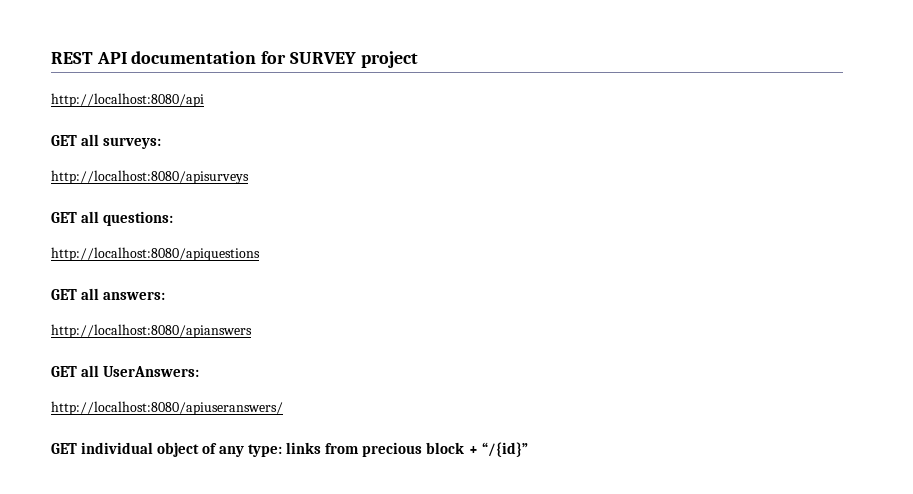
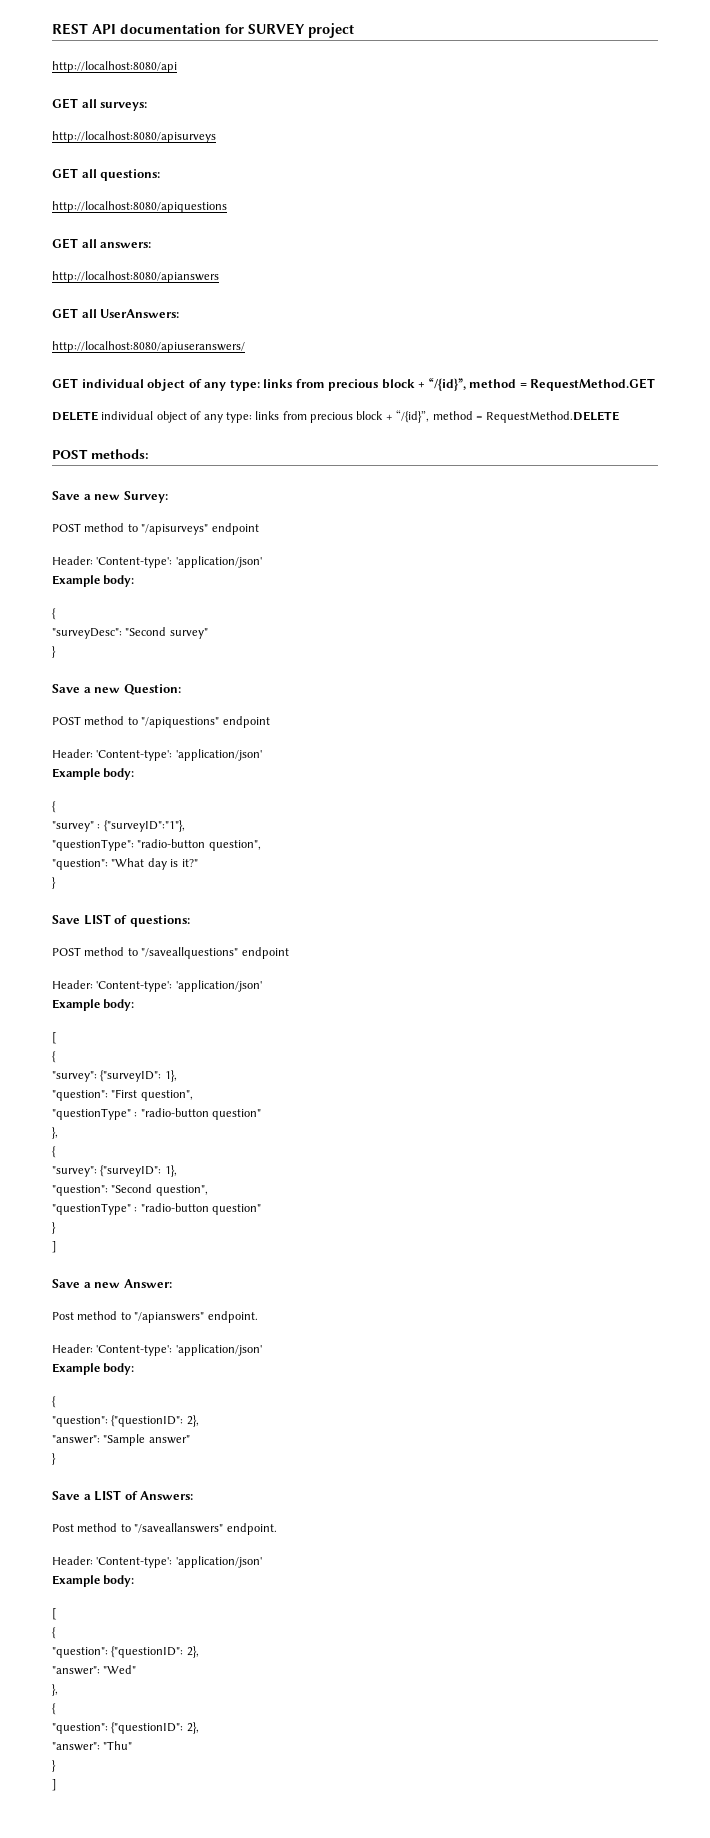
[481,442,528,457] “/{id}” -> [428,378,656,391] [52,410,620,423] [52,449,149,459] [52,491,168,503] [52,523,259,535] [52,556,262,568] [52,575,135,587] [52,608,56,620] [52,627,208,639] [52,646,56,658] [52,684,181,695] [52,716,270,728] [52,749,262,761] [52,768,135,780] [52,801,56,813] [52,820,185,832] [52,839,261,851] [52,858,198,870] [52,877,56,889] [52,914,190,927] [52,947,289,959] [52,980,262,992] [52,999,135,1011] [52,1032,57,1044] [52,1051,56,1063] [52,1070,177,1082] [52,1089,193,1101] [52,1108,262,1120] [52,1127,58,1139] [52,1146,56,1158] [52,1165,177,1177] [52,1184,208,1196] [52,1203,262,1215] [52,1222,56,1234] [52,1241,57,1253] [52,1279,172,1288] [52,1311,258,1323] [52,1344,262,1356] [52,1363,135,1375] [52,1396,56,1408] [52,1415,199,1427] [52,1434,190,1446] [52,1453,56,1465] [52,1490,194,1501] [52,1523,277,1535] [52,1556,262,1568] [52,1575,135,1587] [52,1608,57,1620] [52,1627,56,1639] [52,1646,199,1658] [52,1665,137,1675] [52,1684,58,1696] [52,1703,56,1715] [52,1722,199,1734] [52,1741,133,1751] [52,1760,56,1772] [52,1779,57,1791] “/{id}”, method = RequestMethod.GET // DELETE individual object of any type: links from precious block + “/{id}”, method = RequestMethod.DELETE // POST methods: // Save a new Survey: // POST method to "/apisurveys" endpoint // Header: 'Content-type': 'application/json' // Example body: // { // "surveyDesc": "Second survey" // } // Save a new Question: // POST method to "/apiquestions" endpoint // Header: 'Content-type': 'application/json' // Example body: // { // "survey" : {"surveyID":"1"}, // "questionType": "radio-button question", // "question": "What day is it?" // } // Save LIST of questions: // POST method to "/saveallquestions" endpoint // Header: 'Content-type': 'application/json' // Example body: // [ // { // "survey": {"surveyID": 1}, // "question": "First question", // "questionType" : "radio-button question" // }, // { // "survey": {"surveyID": 1}, // "question": "Second question", // "questionType" : "radio-button question" // } // ] // Save a new Answer: // Post method to "/apianswers" endpoint. // Header: 'Content-type': 'application/json' // Example body: // { // "question": {"questionID": 2}, // "answer": "Sample answer" // } // Save a LIST of Answers: // Post method to "/saveallanswers" endpoint. // Header: 'Content-type': 'application/json' // Example body: // [ // { // "question": {"questionID": 2}, // "answer": "Wed" // }, // { // "question": {"questionID": 2}, // "answer": "Thu" // } // ]

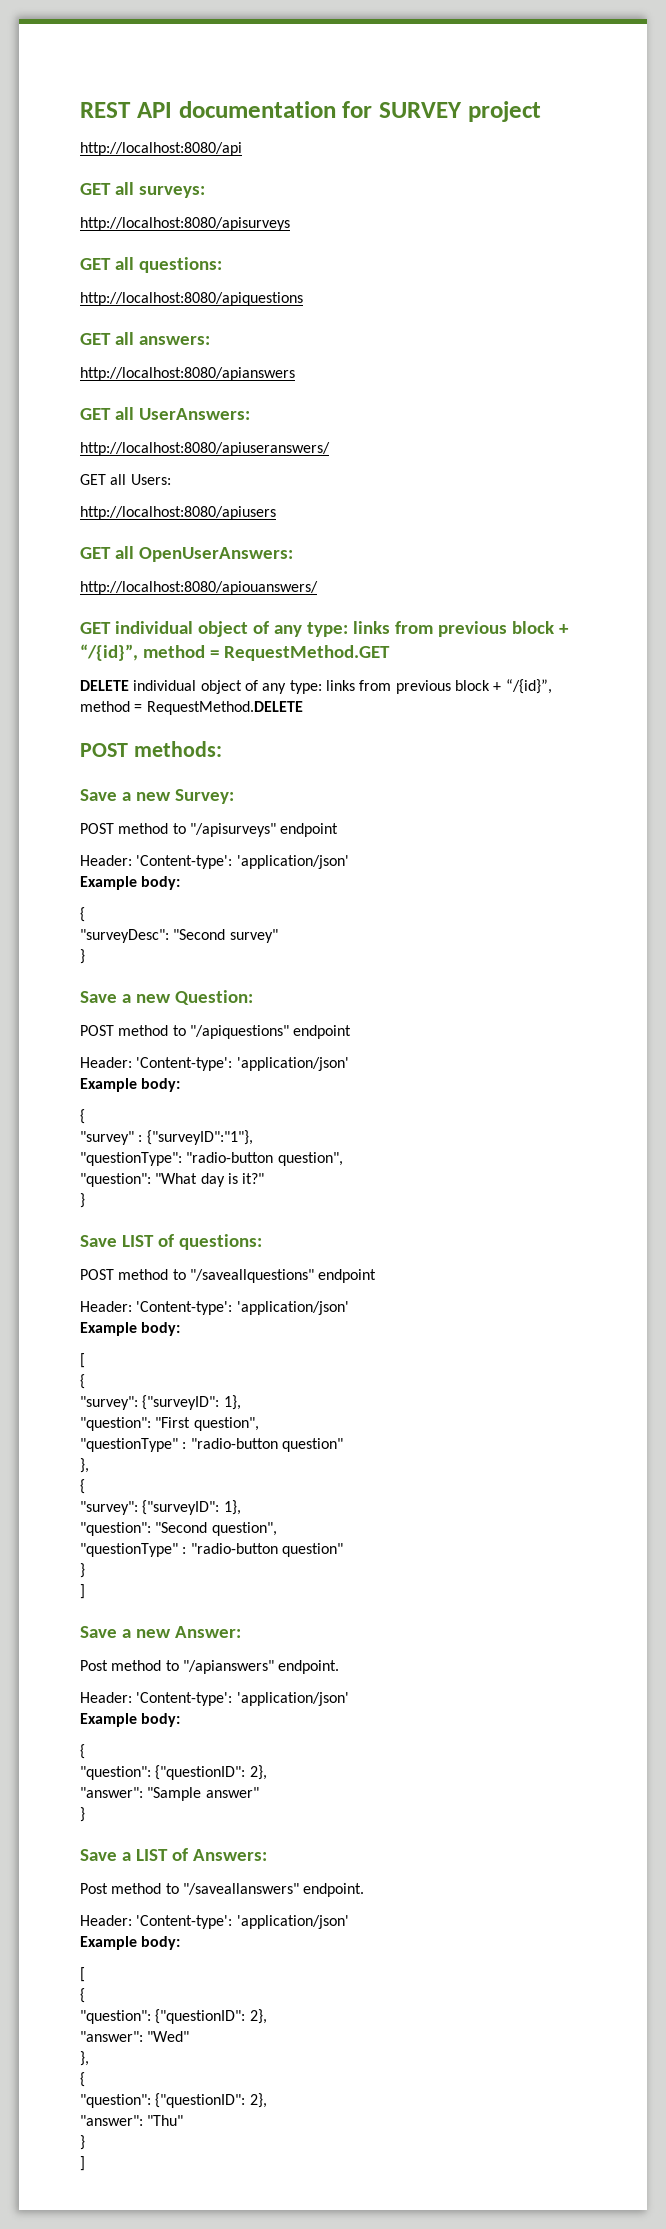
(245, 347) none -> [80,474,171,485] [80,506,276,520] [80,546,293,562] [80,581,318,595] // GET all Users: // http://localhost:8080/apiusers // GET all OpenUserAnswers: // http://localhost:8080/apiouanswers/
[328,379,379,391] precious -> [437,621,507,637] previous
[310,412,353,423] precious -> [395,680,451,694] previous

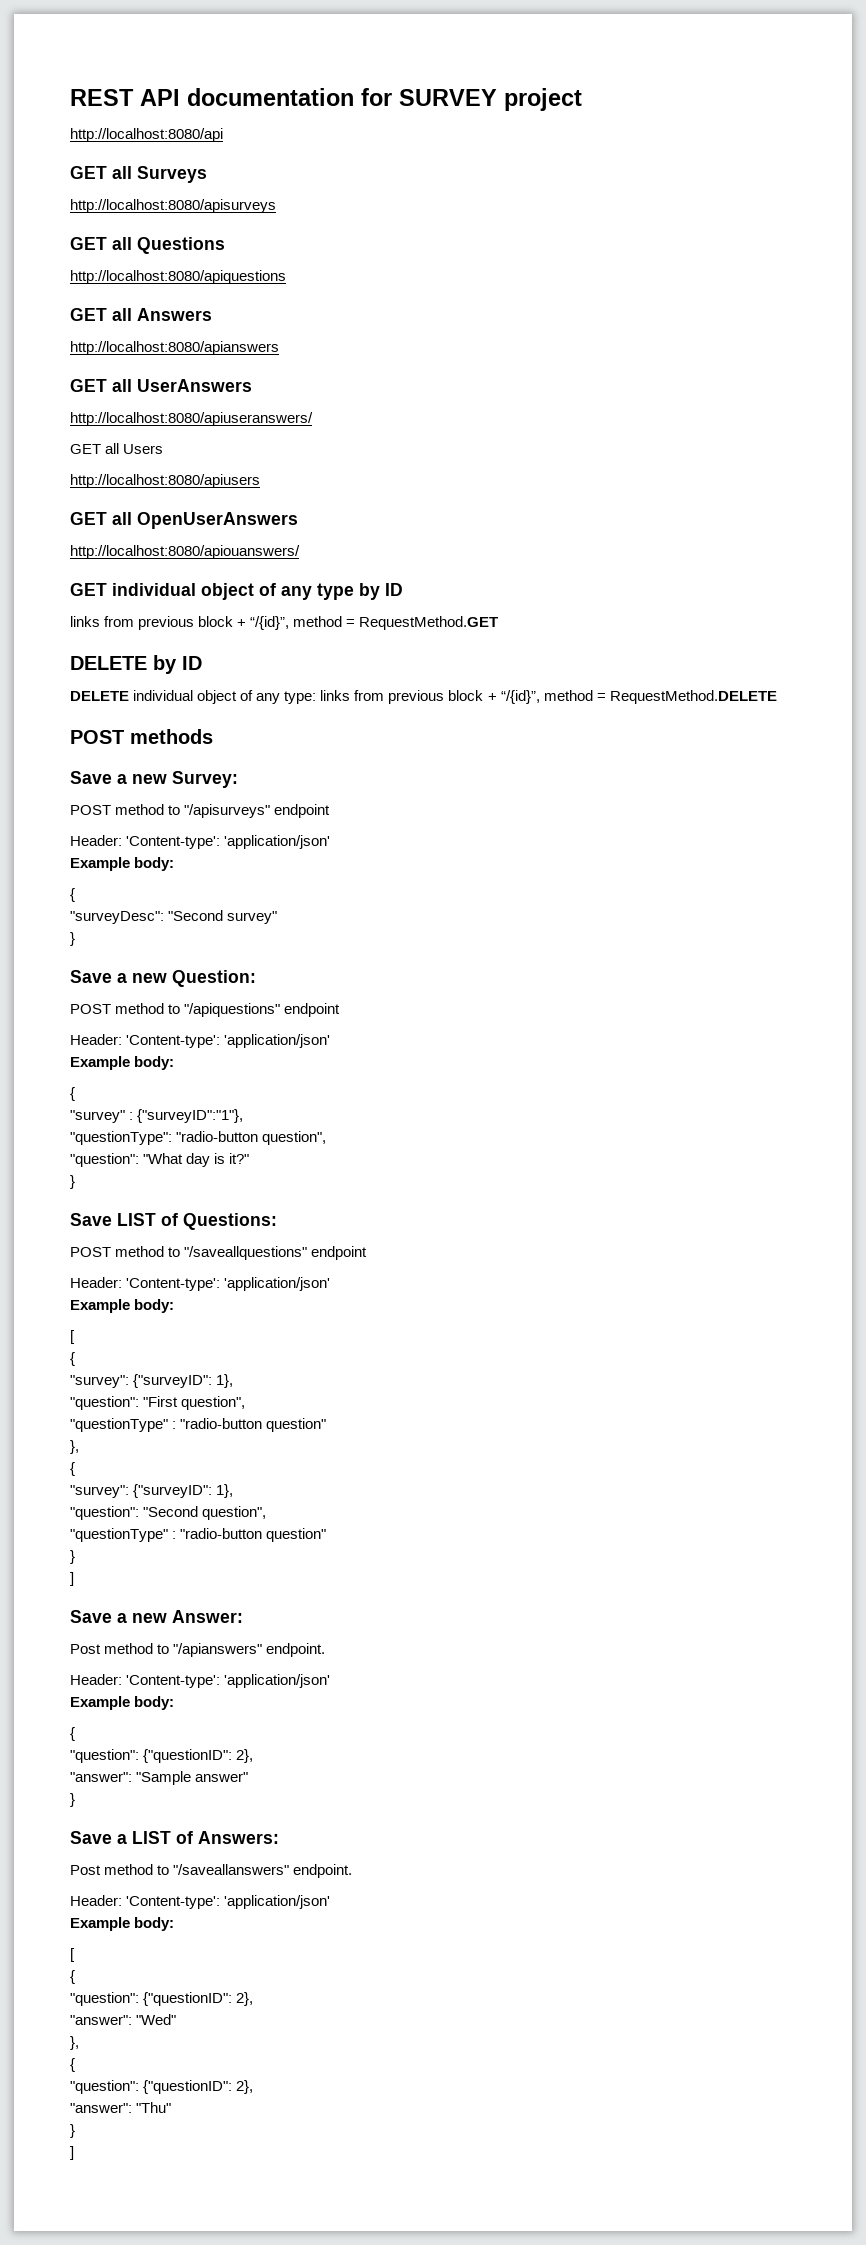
[138,186,205,198] surveys: -> [137,166,207,183] Surveys
[138,257,222,273] questions: -> [137,237,225,254] Questions
[138,336,210,345] answers: -> [137,308,212,321] Answers
[138,408,250,420] UserAnswers: -> [137,379,252,392] UserAnswers
[130,474,171,485] Users: -> [123,444,164,454] Users
[138,547,293,562] OpenUserAnswers: -> [137,512,298,529] OpenUserAnswers
[306,622,348,637] type: -> [317,583,403,600] type by ID //
(390, 653) none -> [70,655,202,674] // DELETE by ID
[133,741,222,757] methods: -> [130,729,213,744] methods
[178,1234,262,1250] questions: -> [183,1213,277,1230] Questions:

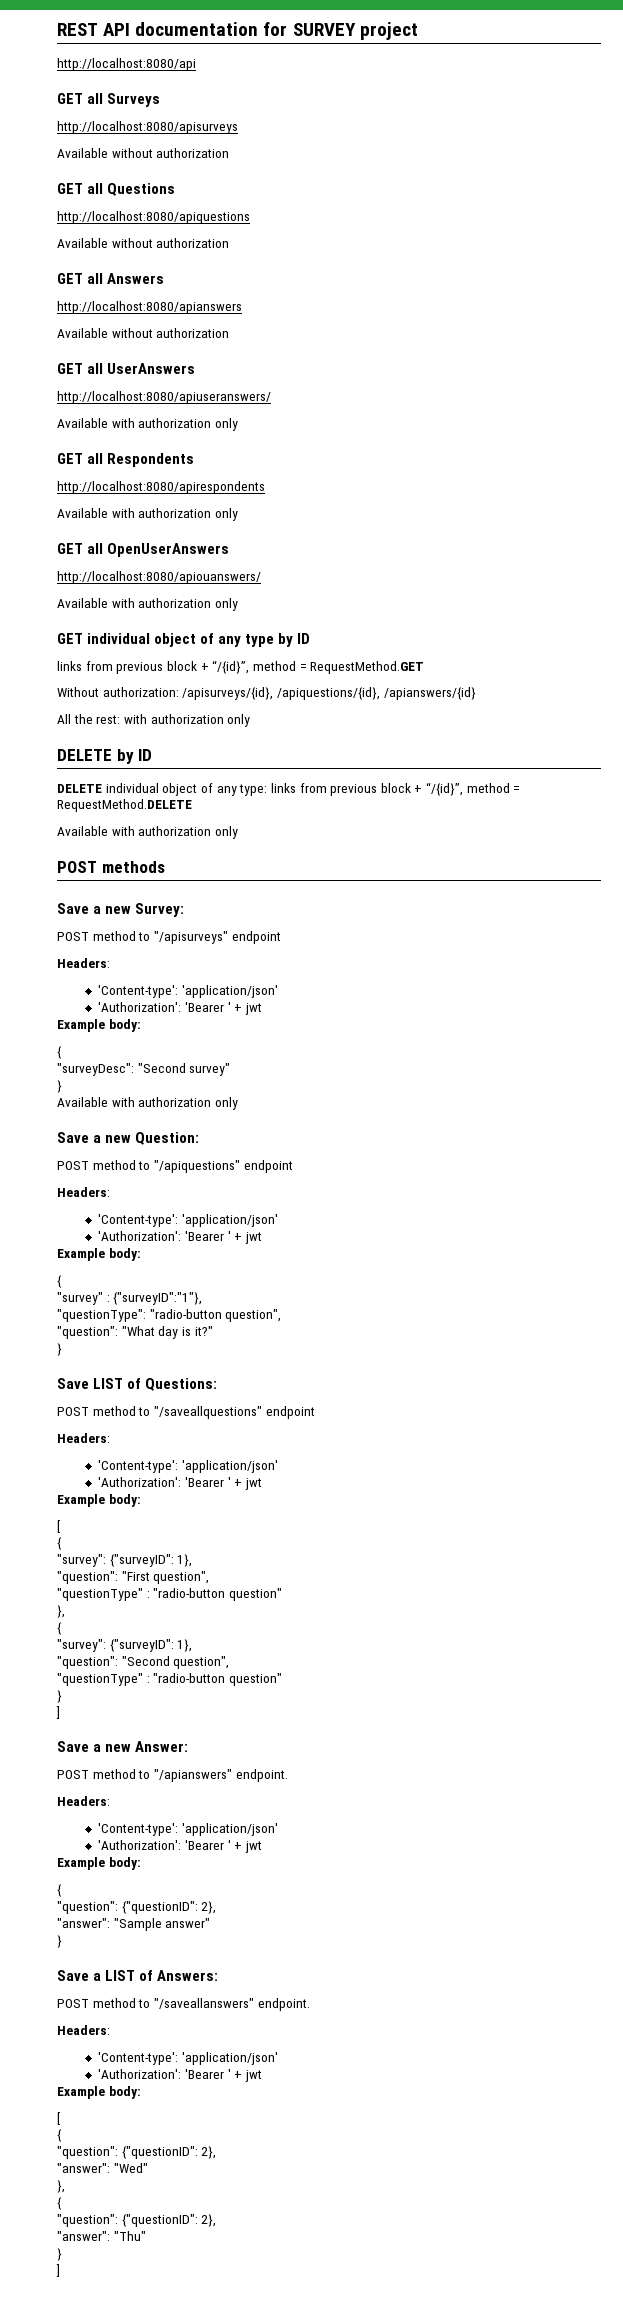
(276, 206) none -> [57,148,230,158] // Available without authorization
(286, 277) none -> [57,238,230,248] // Available without authorization
(279, 348) none -> [57,328,230,338] // Available without authorization
[70,443,164,454] [70,474,260,488] GET all Users // http://localhost:8080/apiusers -> [57,418,238,431] [57,453,195,467] [57,481,265,494] [57,508,238,521] Available with authorization only // GET all Respondents // http://localhost:8080/apirespondents // Available with authorization only
(300, 552) none -> [57,598,238,611] // Available with authorization only
(499, 623) none -> [57,687,476,700] [57,714,251,727] // Without authorization: /apisurveys/{id}, /apiquestions/{id}, /apianswers/{id} // All the rest: with authorization only
(777, 697) none -> [57,826,238,839] // Available with authorization only
[70,835,331,849] Header: 'Content-type': 'application/json' -> [57,958,110,968] [98,985,278,998] [98,1002,262,1015] Headers: // 'Content-type': 'application/json' // 'Authorization': 'Bearer ' + jwt
(75, 939) none -> [57,1097,238,1110] // Available with authorization only
[70,1034,331,1048] Header: 'Content-type': 'application/json' -> [57,1187,110,1197] [98,1214,278,1227] [98,1231,262,1244] Headers: // 'Content-type': 'application/json' // 'Authorization': 'Bearer ' + jwt
[70,1277,331,1291] Header: 'Content-type': 'application/json' -> [57,1433,110,1443] [98,1460,278,1473] [98,1477,262,1490] Headers: // 'Content-type': 'application/json' // 'Authorization': 'Bearer ' + jwt
[70,1644,101,1654] Post -> [57,1770,89,1779] POST
[70,1674,331,1688] Header: 'Content-type': 'application/json' -> [57,1796,110,1806] [98,1823,278,1836] [98,1840,262,1853] Headers: // 'Content-type': 'application/json' // 'Authorization': 'Bearer ' + jwt
[70,1865,101,1875] Post -> [57,1999,89,2008] POST
[70,1895,331,1909] Header: 'Content-type': 'application/json' -> [57,2025,110,2035] [98,2052,278,2065] [98,2069,262,2082] Headers: // 'Content-type': 'application/json' // 'Authorization': 'Bearer ' + jwt

